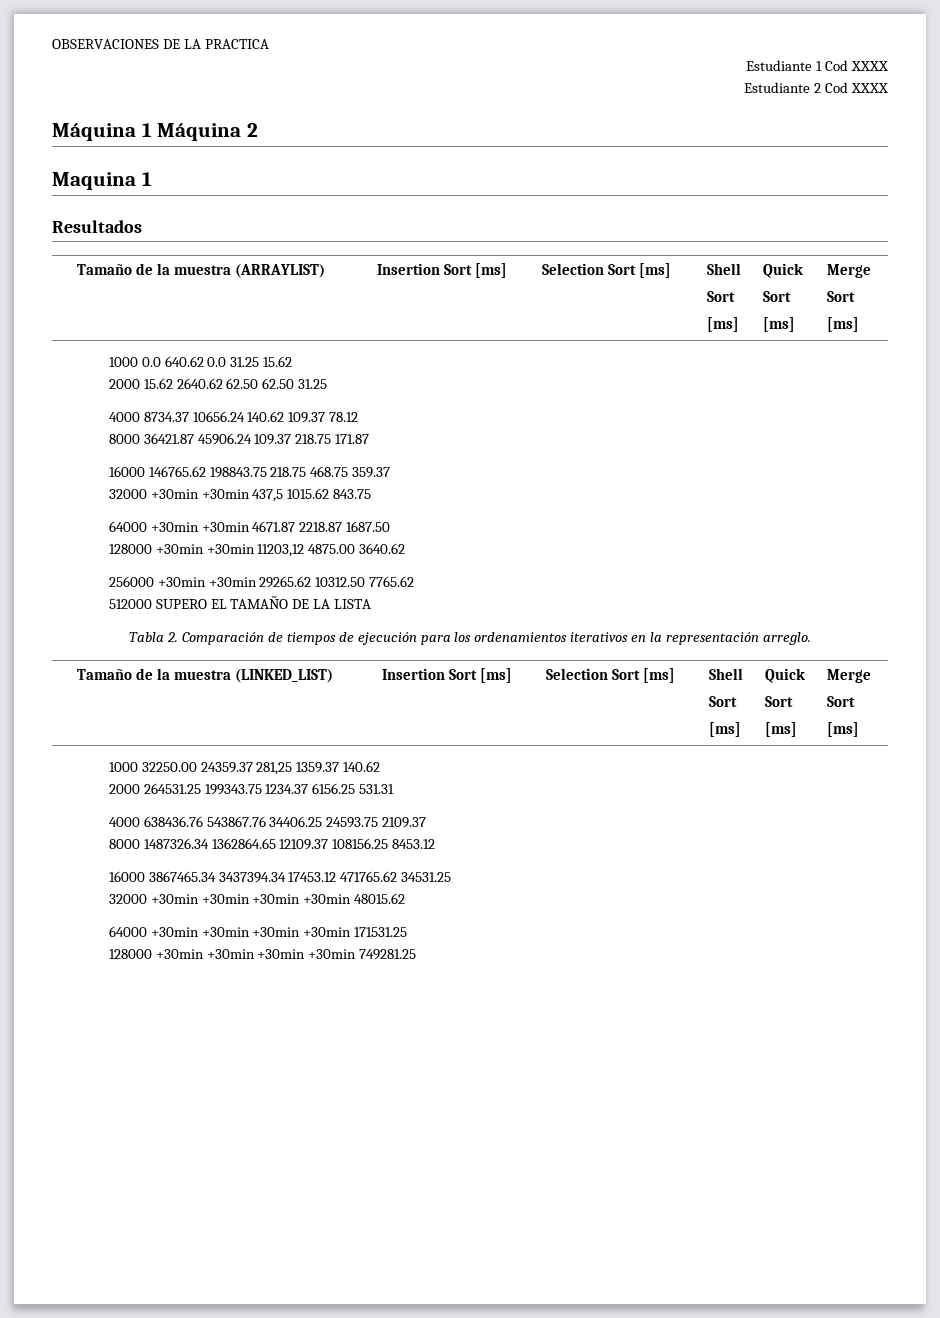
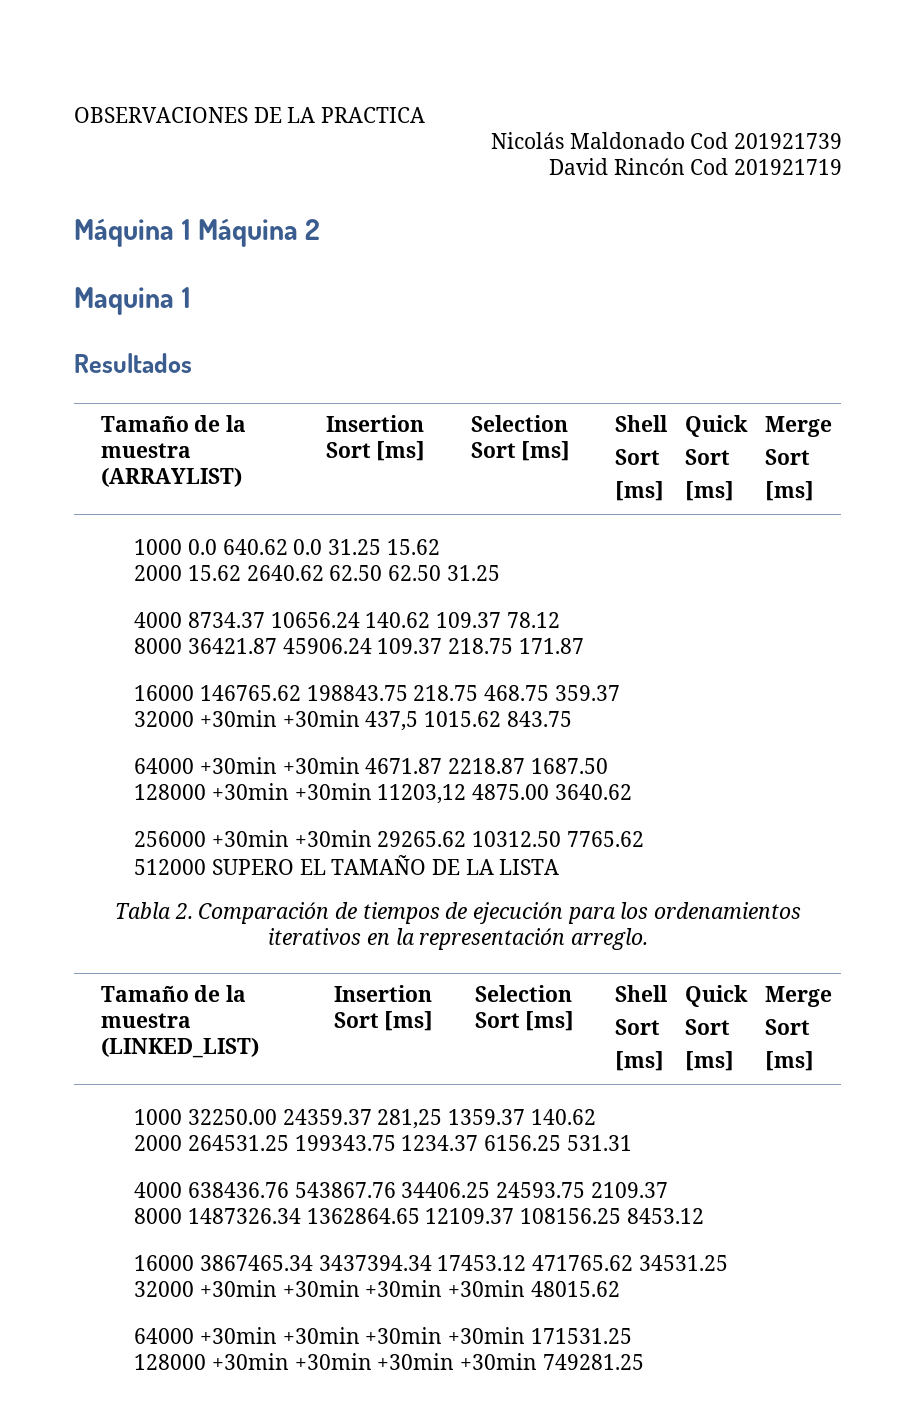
[746,60,888,71] [744,82,888,93] Estudiante 1 Cod XXXX // Estudiante 2 Cod XXXX -> [490,132,842,149] [548,158,842,175] Nicolás Maldonado Cod 201921739 // David Rincón Cod 201921719

